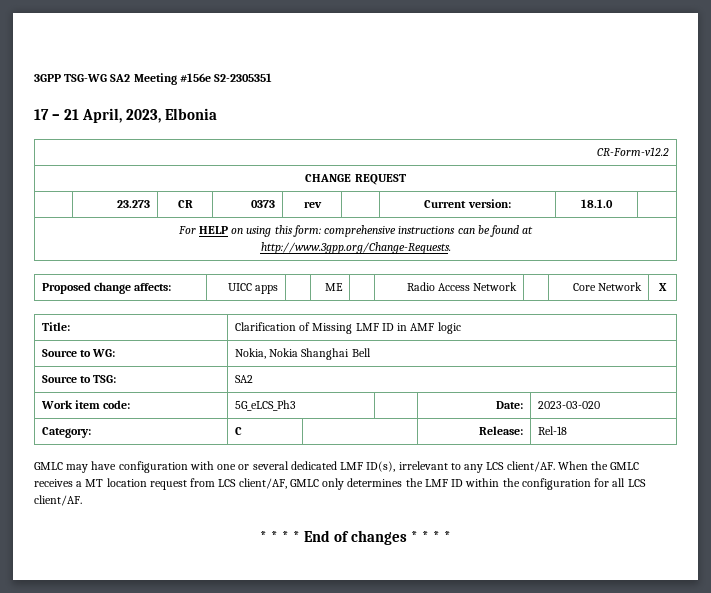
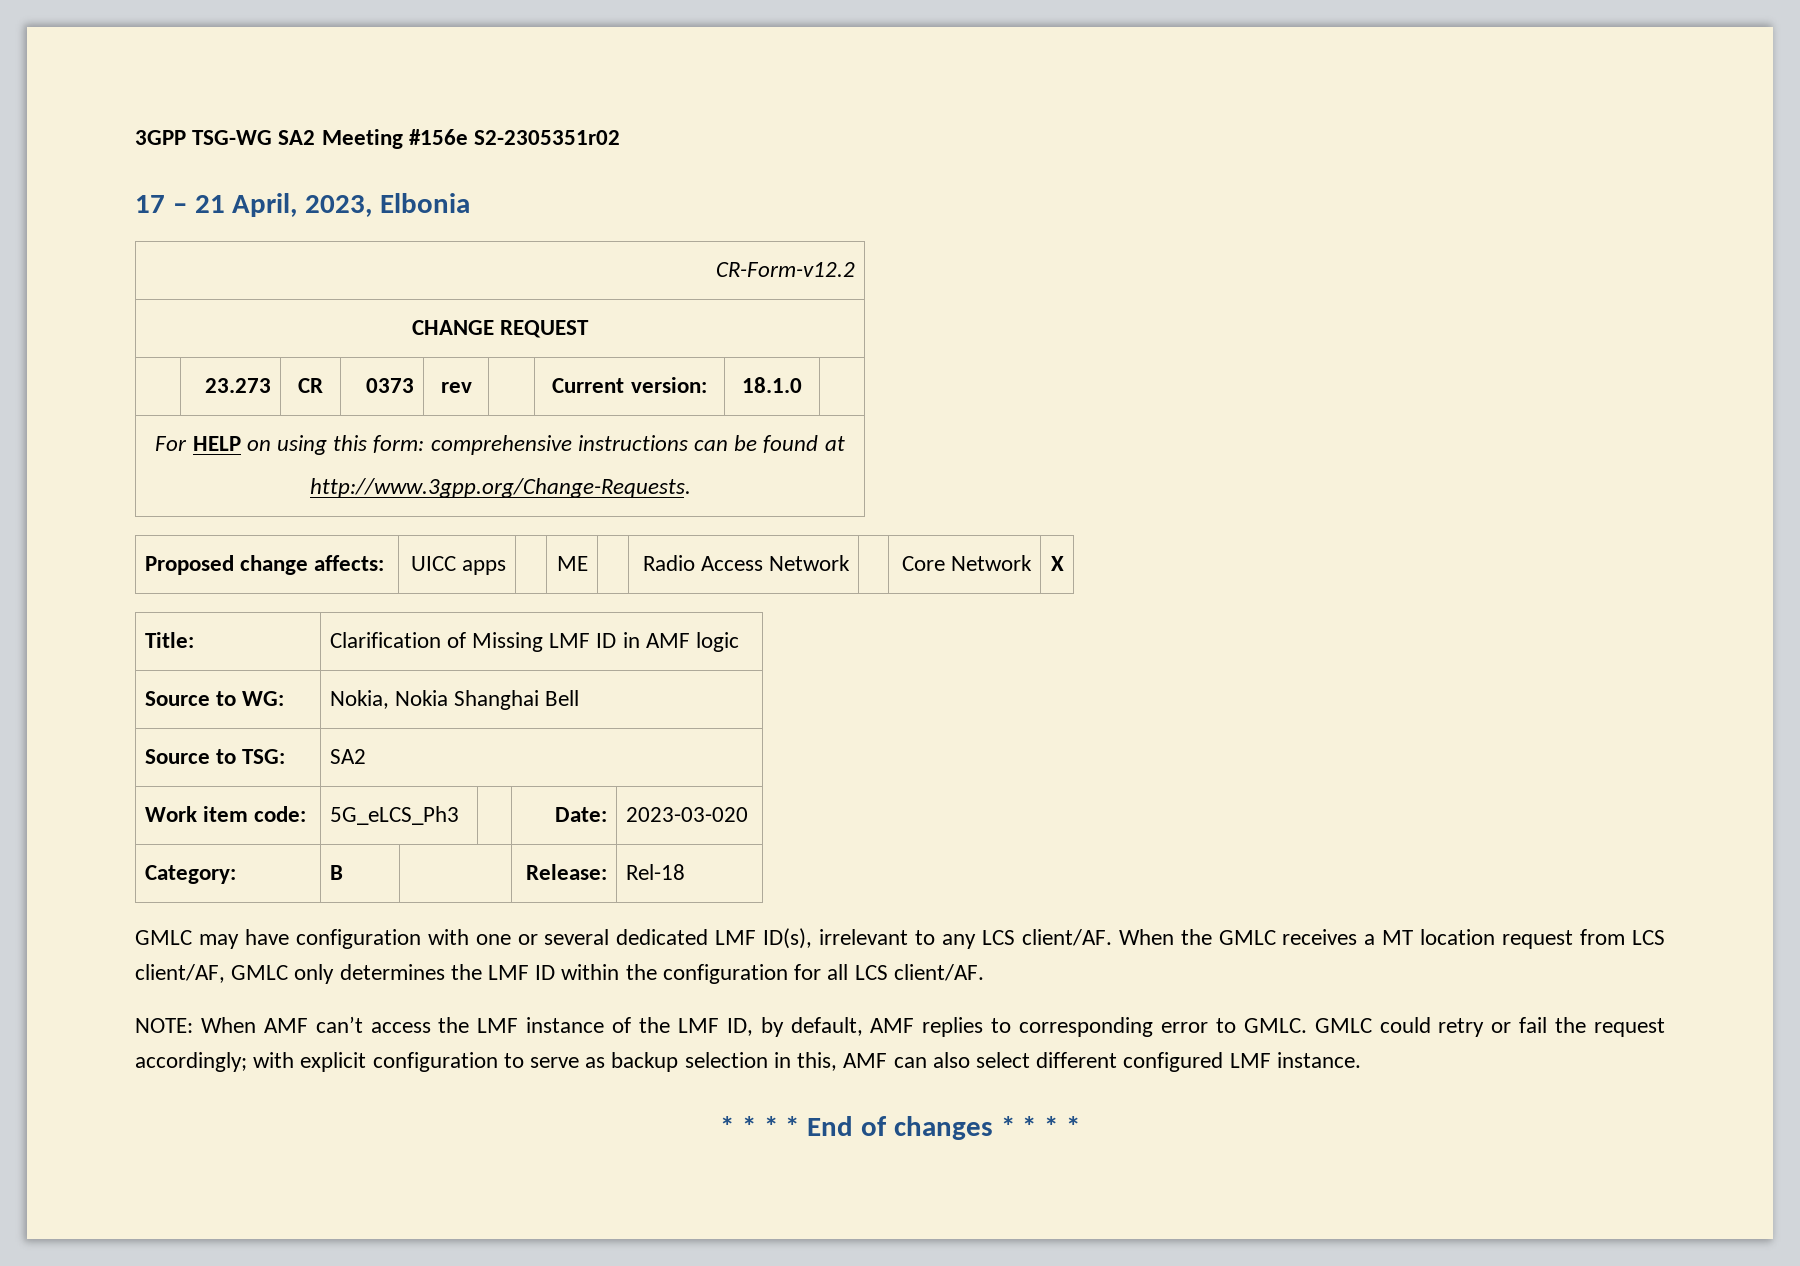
[214,73,273,82] S2-2305351 -> [474,130,621,145] S2-2305351r02
[234,427,242,435] C -> [329,865,343,880] B
(82, 500) none -> [135,1016,1666,1037] [135,1052,1361,1072] // NOTE: When AMF can’t access the LMF instance of the LMF ID, by default, AMF replies to corresponding error to GMLC. GMLC could retry or fail the request accordingly; with explicit configuration to serve as backup selection in this, AMF can also select different configured LMF instance.

